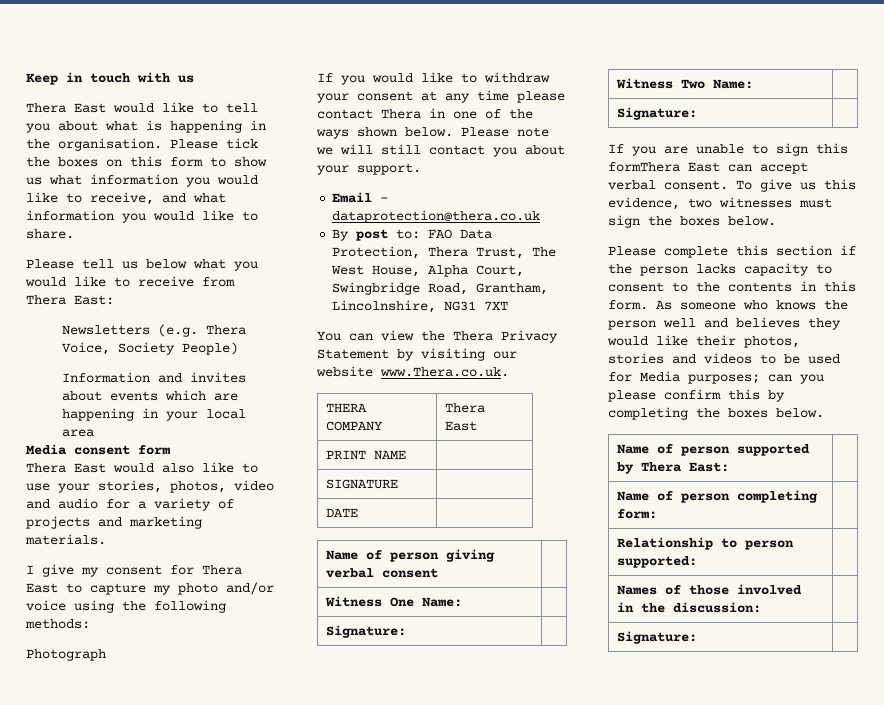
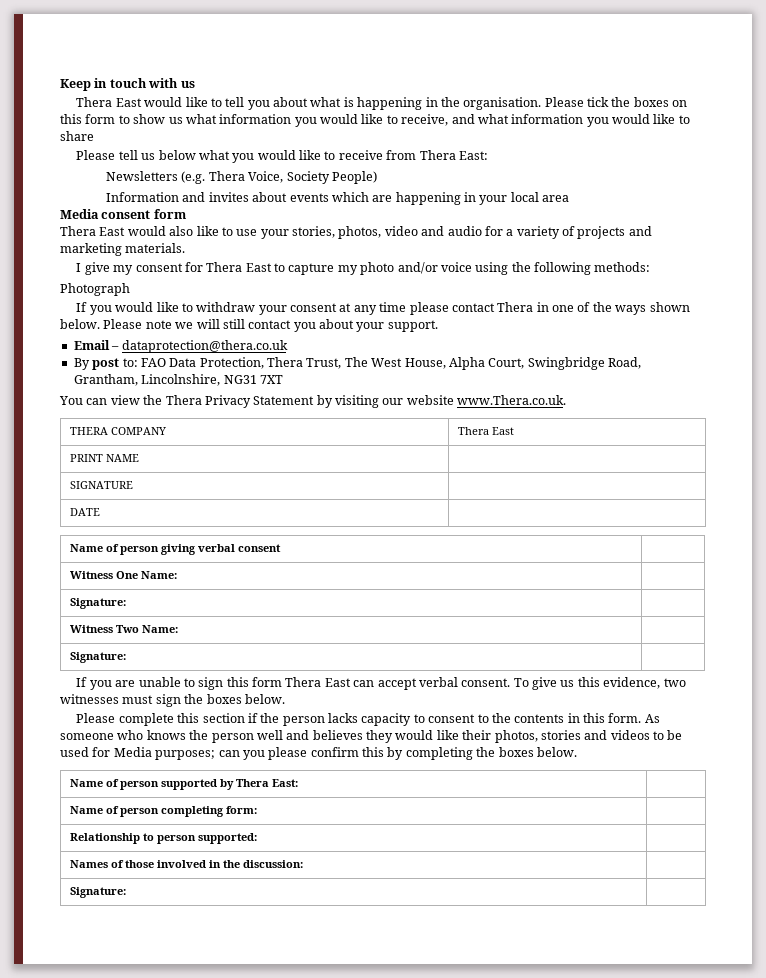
[26,229,74,239] share. -> [60,131,94,141] share
[608,162,680,172] formThera -> [252,677,322,687] form Thera

